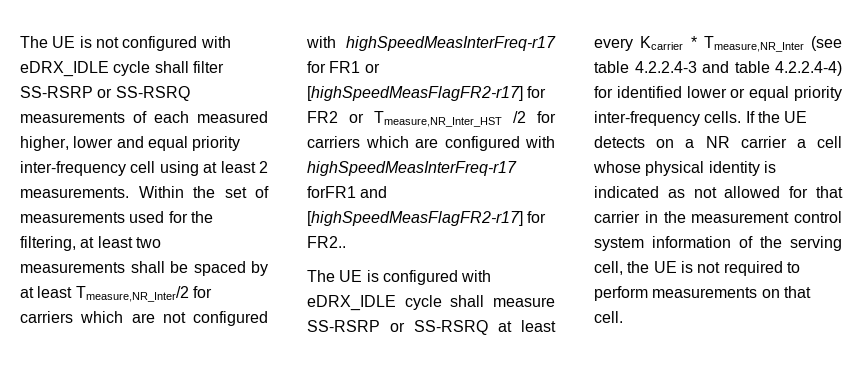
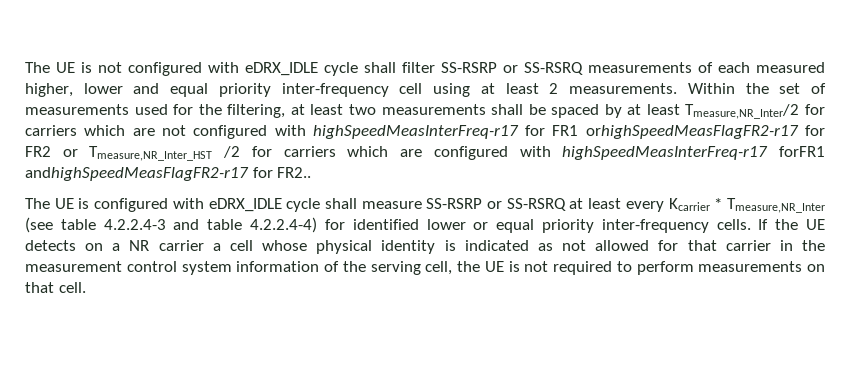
[364,63,380,73] [307,86,523,101] or [highSpeedMeasFlagFR2-r17] -> [585,125,799,139] orhighSpeedMeasFlagFR2-r17
[360,186,388,198] [307,211,523,226] and [highSpeedMeasFlagFR2-r17] -> [25,167,249,181] andhighSpeedMeasFlagFR2-r17

